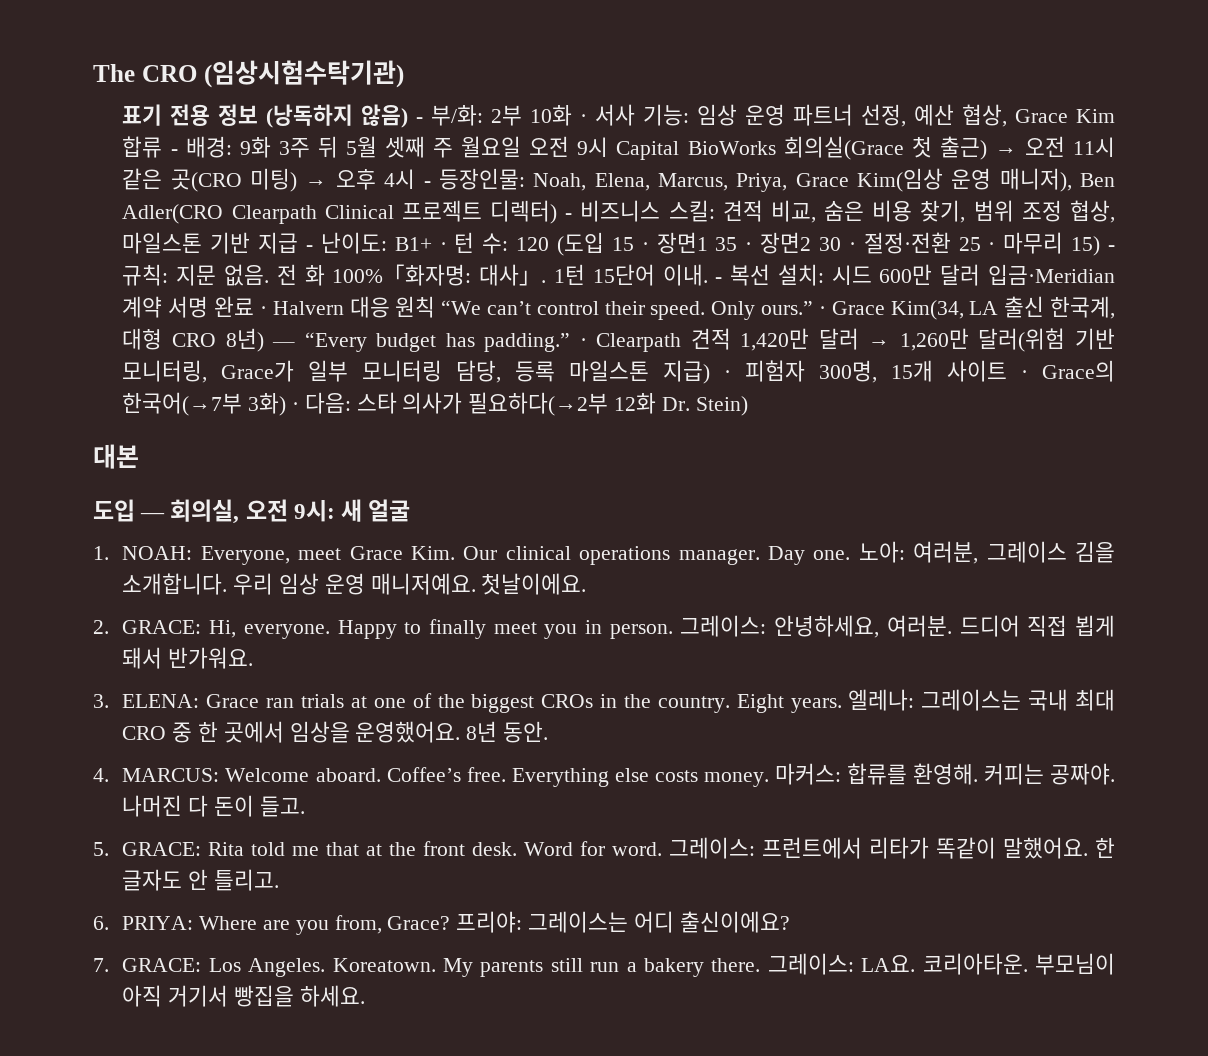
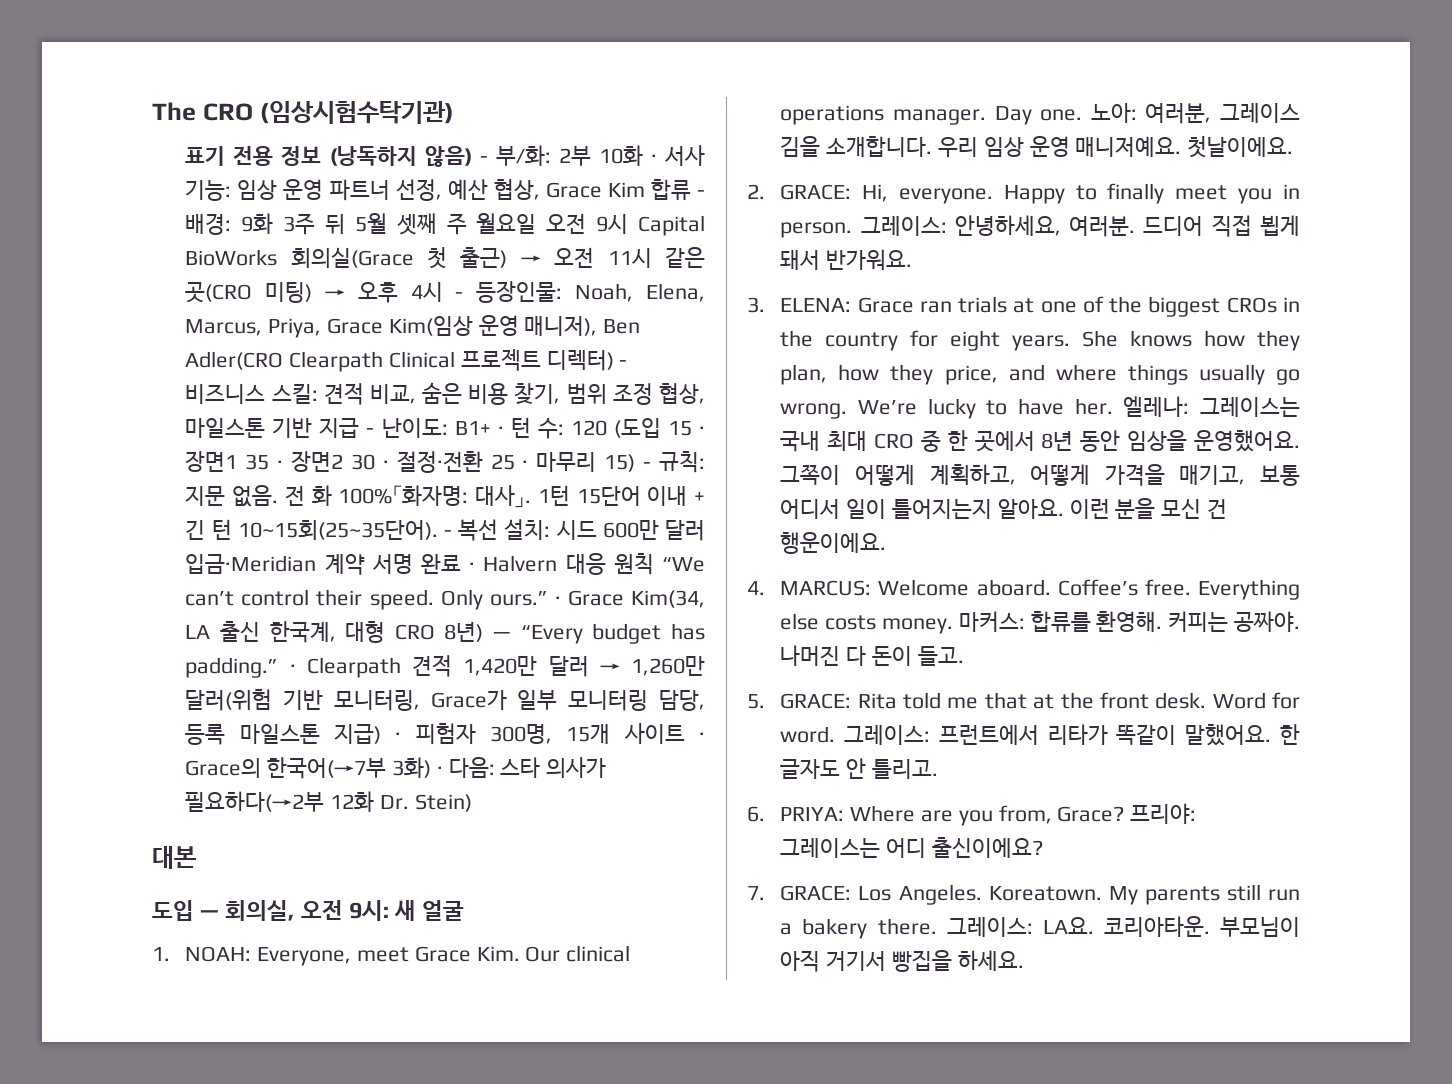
[662,264,708,286] 이내. -> [647,486,705,506] [185,519,438,541] 이내 + 긴 턴 10~15회(25~35단어).
[657,694,842,713] country. Eight years. -> [825,330,1300,351] [780,364,1300,385] [780,398,1113,419] country for eight years. She knows how they plan, how they price, and where things usually go wrong. We’re lucky to have her.
[289,721,549,743] 임상을 운영했어요. 8년 동안. -> [1041,430,1300,452] [780,464,1300,486] [780,498,1227,519] [780,532,887,554] 8년 동안 임상을 운영했어요. 그쪽이 어떻게 계획하고, 어떻게 가격을 매기고, 보통 어디서 일이 틀어지는지 알아요. 이런 분을 모신 건 행운이에요.

